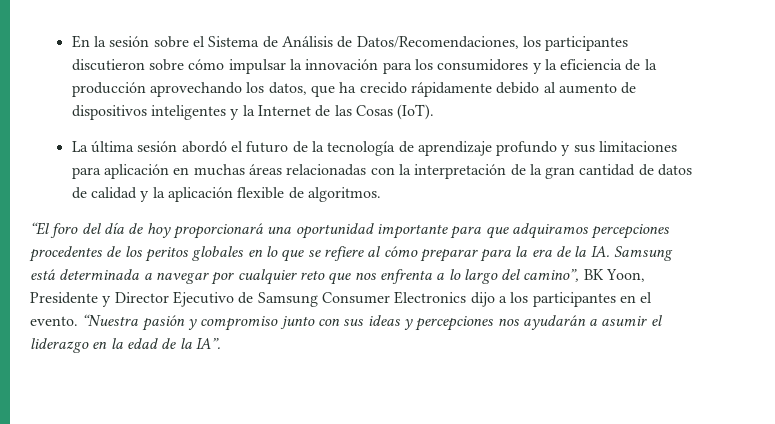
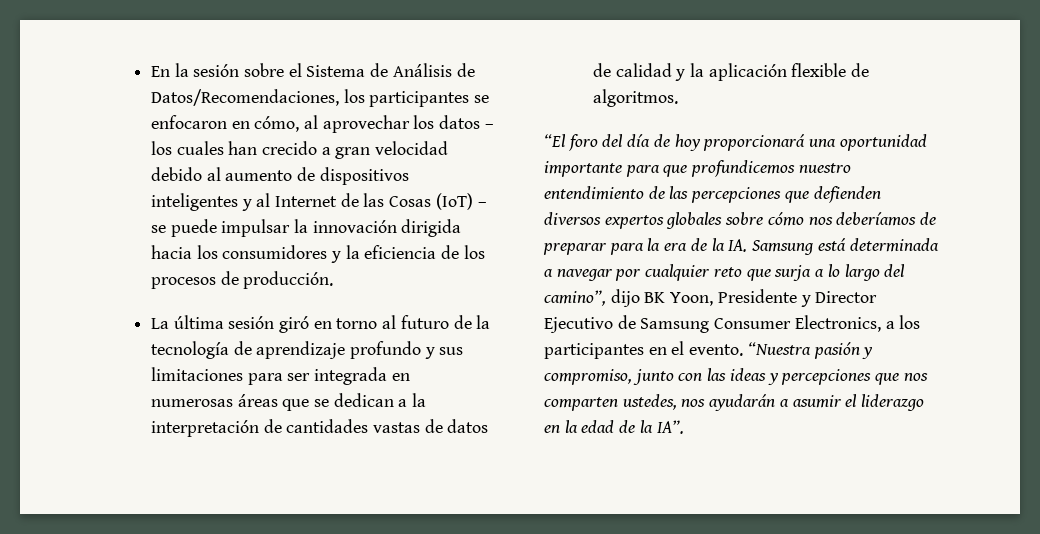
[71,59,657,74] [71,82,492,97] discutieron sobre cómo impulsar la innovación para los consumidores y la eficiencia de la producción aprovechando los datos, que ha crecido rápidamente -> [474,95,490,103] [150,115,494,133] [150,141,449,159] se enfocaron en cómo, al aprovechar los datos – los cuales han crecido a gran velocidad
[242,105,255,116] la -> [256,193,271,207] al
[397,104,435,120] (IoT). -> [435,193,487,210] [150,219,462,237] [150,245,485,263] [150,271,334,289] (IoT) – se puede impulsar la innovación dirigida hacia los consumidores y la eficiencia de los procesos de producción.
[181,141,243,153] abordó el -> [279,315,397,333] giró en torno al
[103,164,636,179] aplicación en muchas áreas relacionadas con la interpretación de la gran cantidad -> [287,367,410,385] [150,393,427,411] [150,419,421,437] ser integrada en numerosas áreas que se dedican a la interpretación de cantidades vastas
[511,223,671,239] [29,246,418,262] adquiramos percepciones procedentes de los peritos globales en lo que se refiere al cómo -> [691,160,851,177] [544,186,881,203] [544,212,937,229] profundicemos nuestro entendimiento de las percepciones que defienden diversos expertos globales sobre cómo nos deberíamos de
[354,269,432,284] nos enfrenta -> [774,265,812,281] surja
(580, 275) none -> [610,289,640,307] dijo
[394,291,495,307] Electronics dijo -> [794,315,881,332] Electronics,
[200,316,279,331] compromiso -> [544,369,632,385] compromiso,
[343,319,365,326] sus -> [707,368,727,381] las
(495, 323) none -> [875,373,928,385] [544,394,677,411] que nos comparten ustedes,

